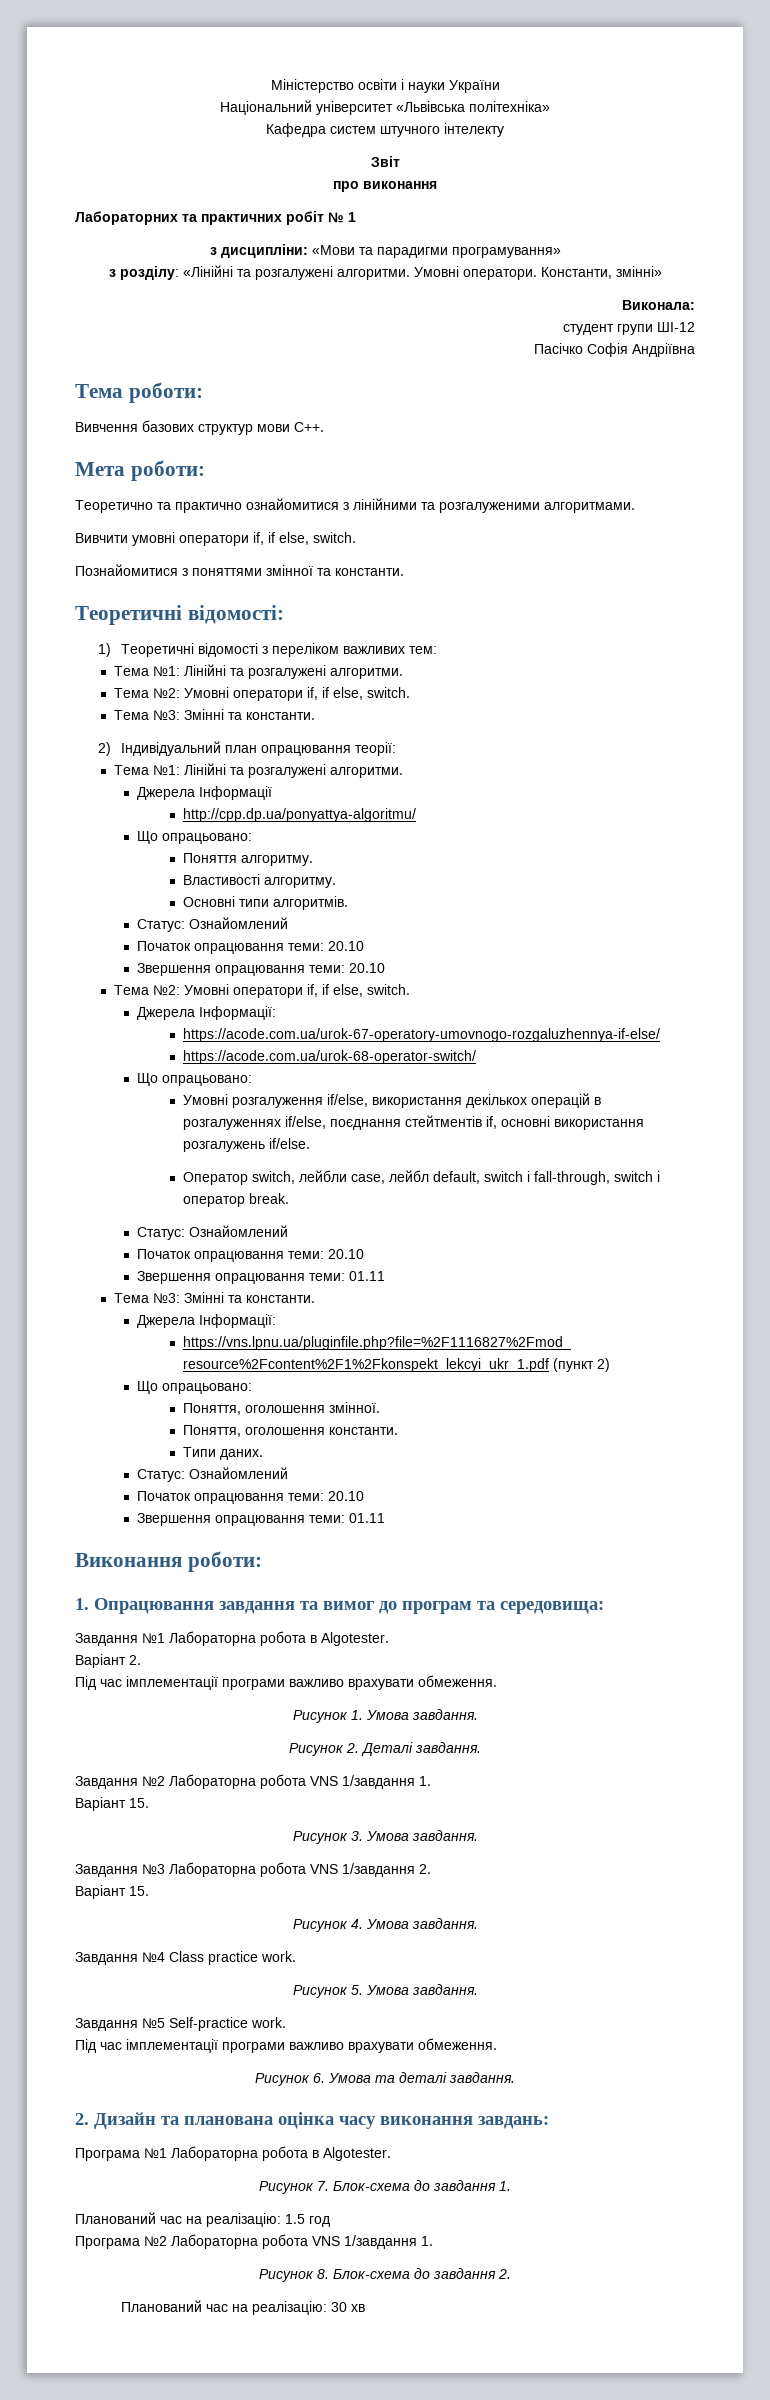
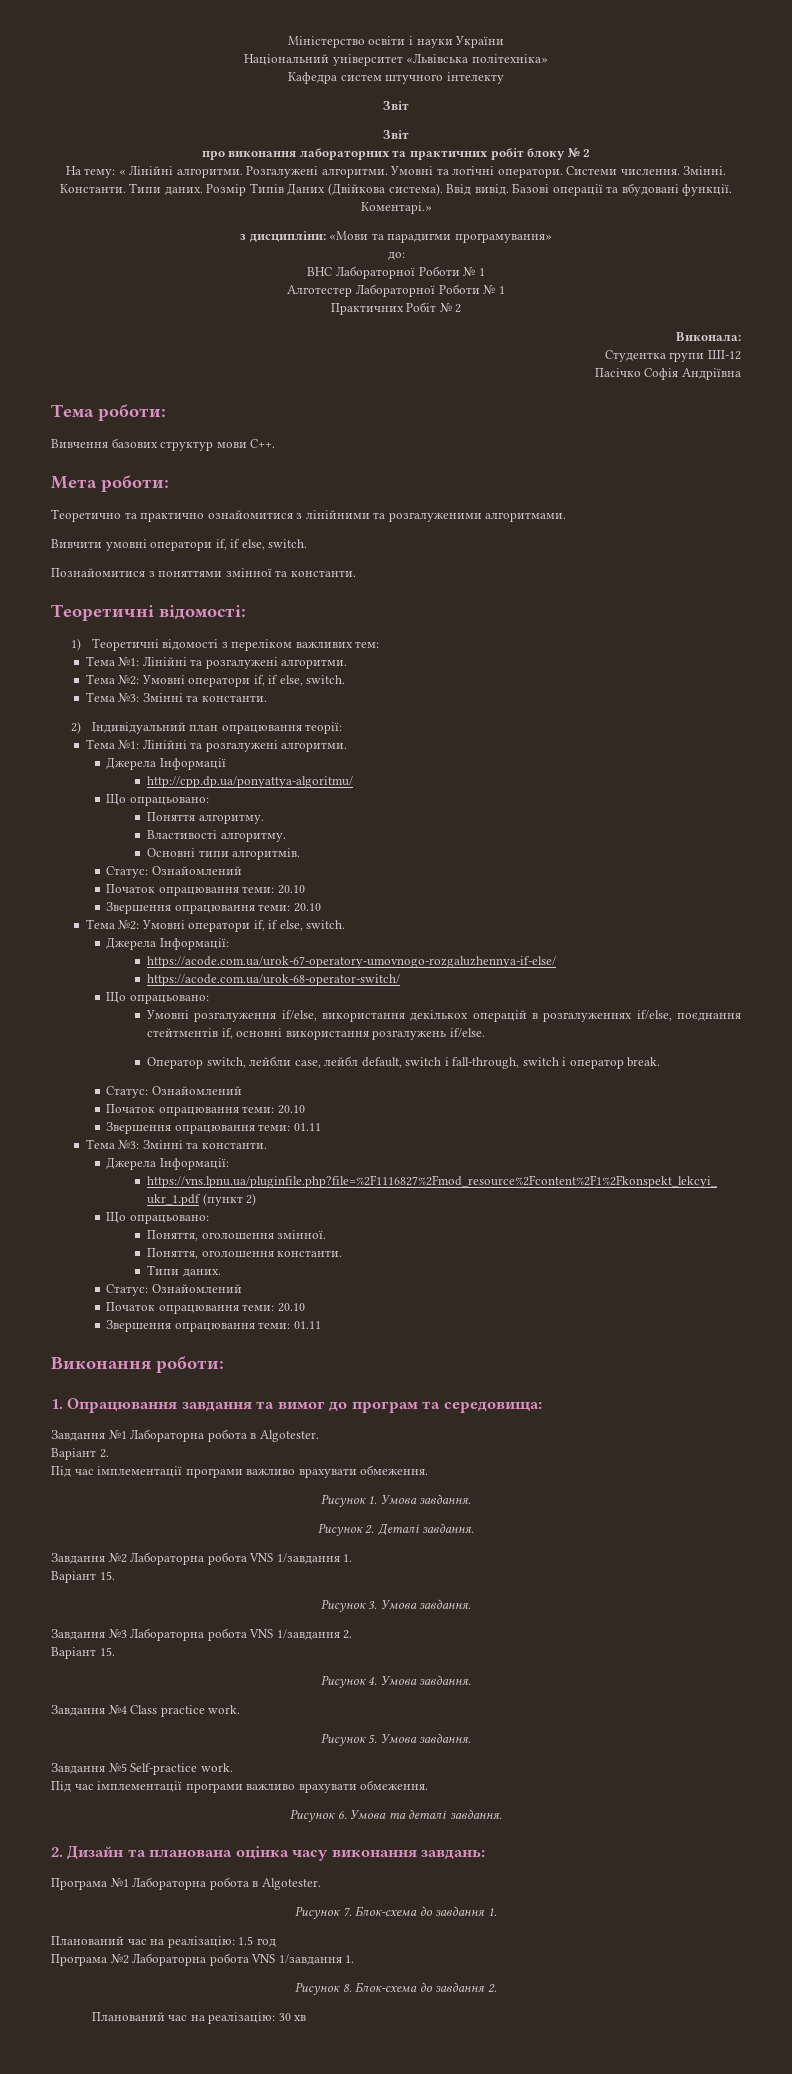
(400, 161) none -> [383,130,409,139] // Звіт
[75,211,178,225] // Лабораторних -> [299,148,390,160] лабораторних
[328,212,356,223] № 1 -> [527,148,591,160] [65,165,727,178] [59,183,733,196] [360,202,432,214] блоку № 2 // На тему: « Лінійні алгоритми. Розгалужені алгоритми. Умовні та логічні оператори. Системи числення. Змінні. Константи. Типи даних. Розмір Типів Даних (Двійкова система). Ввід вивід. Базові операції та вбудовані функції. Коментарі.»
[108,265,662,280] з розділу: «Лінійні та розгалужені алгоритми. Умовні оператори. Константи, змінні» -> [387,252,405,260] [307,266,485,279] [287,284,505,297] [330,302,462,315] до: // ВНС Лабораторної Роботи № 1 // Алготестер Лабораторної Роботи № 1 // Практичних Робіт № 2
[563,324,614,335] студент -> [604,350,666,362] Студентка

